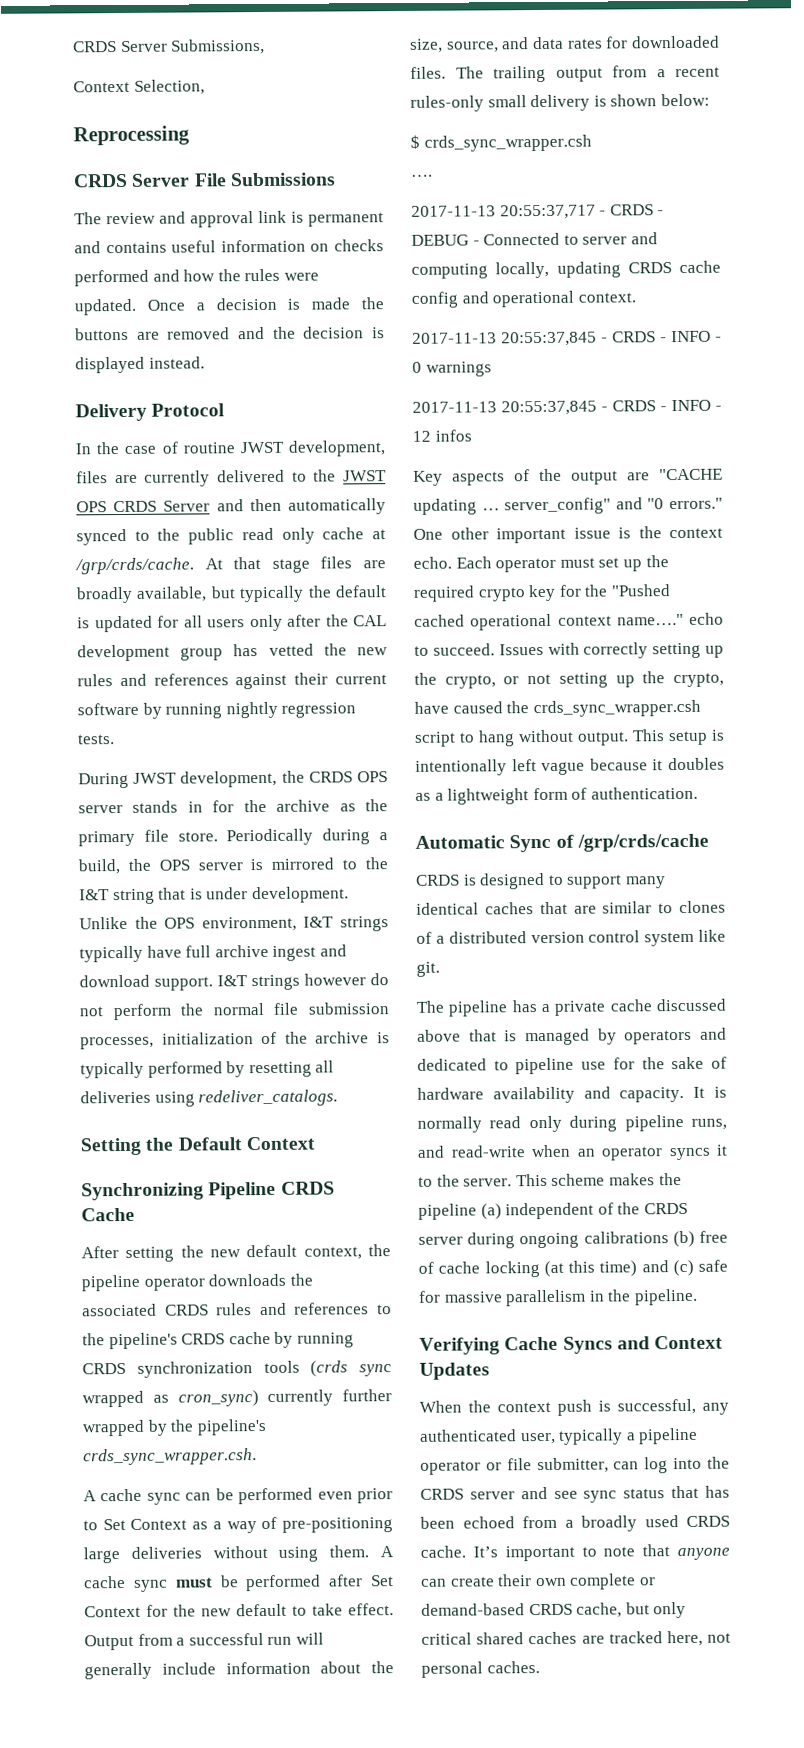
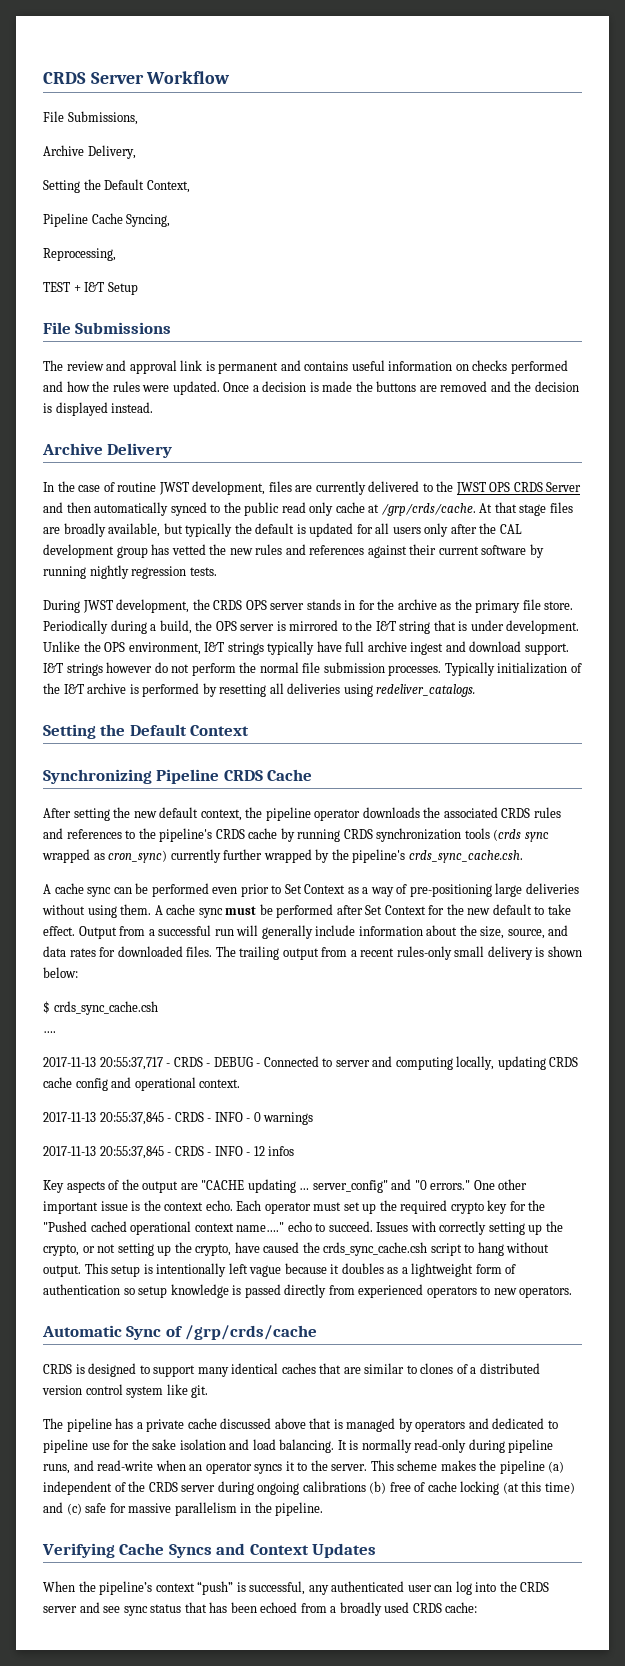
[73,40,168,53] CRDS Server -> [43,71,231,84] [43,111,64,122] CRDS Server Workflow // File
[73,79,205,95] [73,125,190,146] [73,173,191,188] Context Selection, // Reprocessing // CRDS Server -> [43,145,136,159] [43,179,190,193] [43,213,171,227] [43,248,116,261] [43,282,138,295] Archive Delivery, // Setting the Default Context, // Pipeline Cache Syncing, // Reprocessing, // TEST + I&T Setup //
(205, 362) none -> [42,443,103,455] Archive
[151,403,226,417] Protocol -> (173, 450) none
[80,1036,154,1050] processes, -> [388,662,495,676] processes. Typically
(308, 1037) none -> [63,684,84,694] I&T
[80,1061,144,1079] typically -> (139, 689) none
[83,1448,257,1466] crds_sync_wrapper.csh. -> [408,850,523,863] crds_sync_cache.csh.
[423,134,592,152] crds_sync_wrapper.csh -> [53,1001,158,1015] crds_sync_cache.csh
[532,699,701,718] crds_sync_wrapper.csh -> [323,1242,428,1256] crds_sync_cache.csh
[590,786,698,800] authentication. -> [43,1284,573,1298] authentication so setup knowledge is passed directly from experienced operators to new operators.
[711,1056,727,1069] [417,1086,685,1104] of hardware availability and capacity. -> [179,1439,335,1453] isolation and load balancing.
[489,1115,562,1133] read only -> [414,1439,467,1453] read-only
[497,1399,592,1416] context push -> [99,1581,234,1595] pipeline’s context “push”
[520,1427,699,1445] [420,1457,609,1475] user, typically a pipeline operator or file submitter, -> [407,1585,432,1592] user
[420,1544,730,1562] [421,1573,656,1590] [421,1601,687,1619] [421,1630,731,1647] [421,1661,540,1678] cache. It’s important to note that anyone can create their own complete or demand-based CRDS cache, but only critical shared caches are tracked here, not personal caches. -> [445,1602,478,1613] cache:

